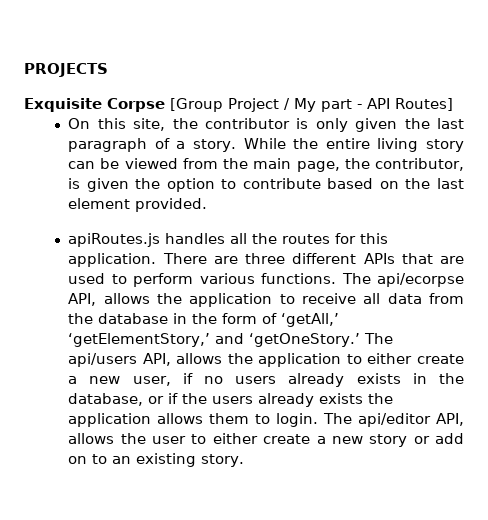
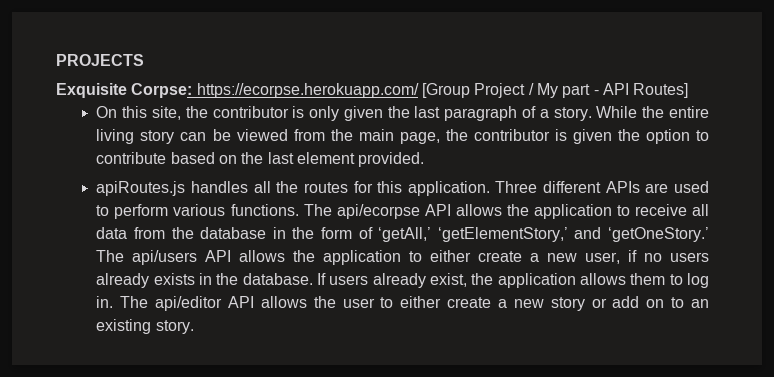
[107,98,165,112] Corpse -> [131,83,419,98] Corpse: https://ecorpse.herokuapp.com/
[374,158,464,171] contributor, -> [473,129,550,141] contributor
[162,253,285,264] There are three -> [495,181,538,193] Three
[401,253,433,264] that -> (640, 187) none
[68,293,97,306] API, -> [424,204,451,216] API
[142,353,171,366] API, -> [205,250,232,262] API
[68,393,364,407] database, or if the users already exists -> [242,273,468,288] database. If users already exist,
[276,413,319,427] login. -> [687,273,709,288] [96,296,114,308] log in.
[435,413,464,426] API, -> [227,296,254,308] API

